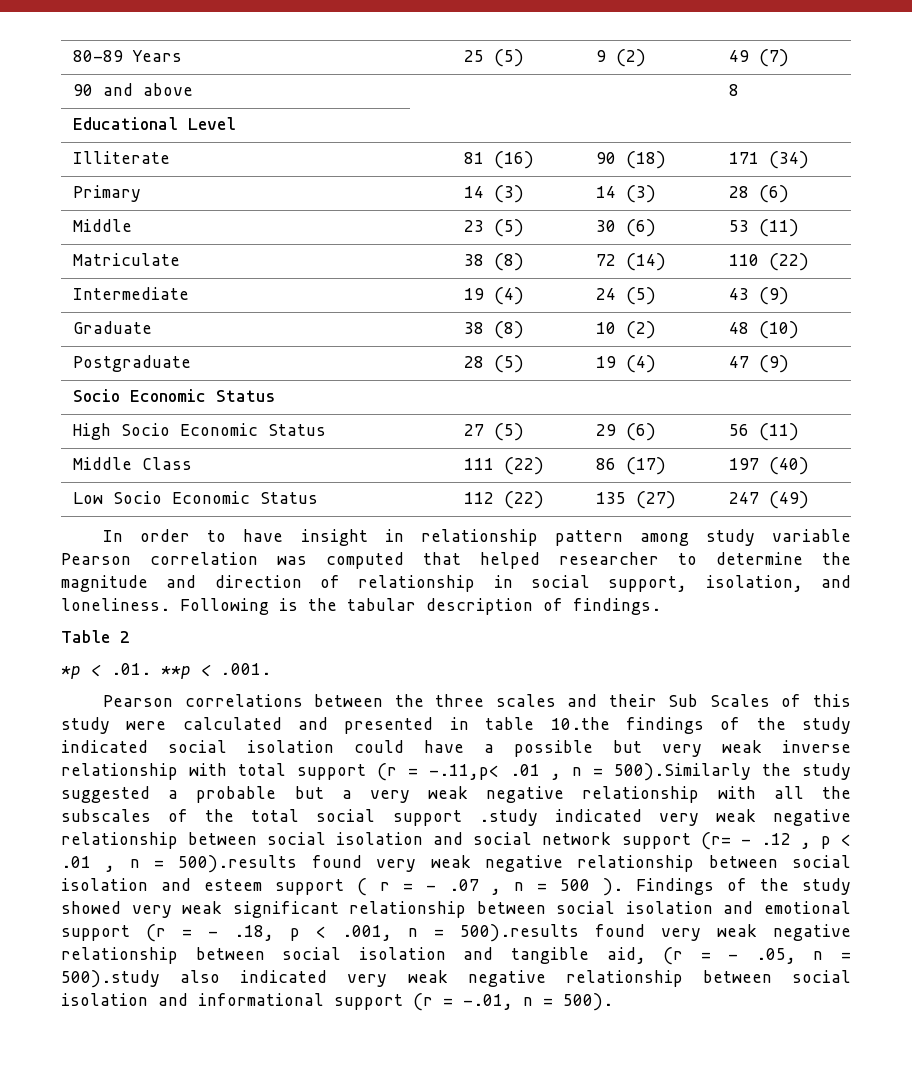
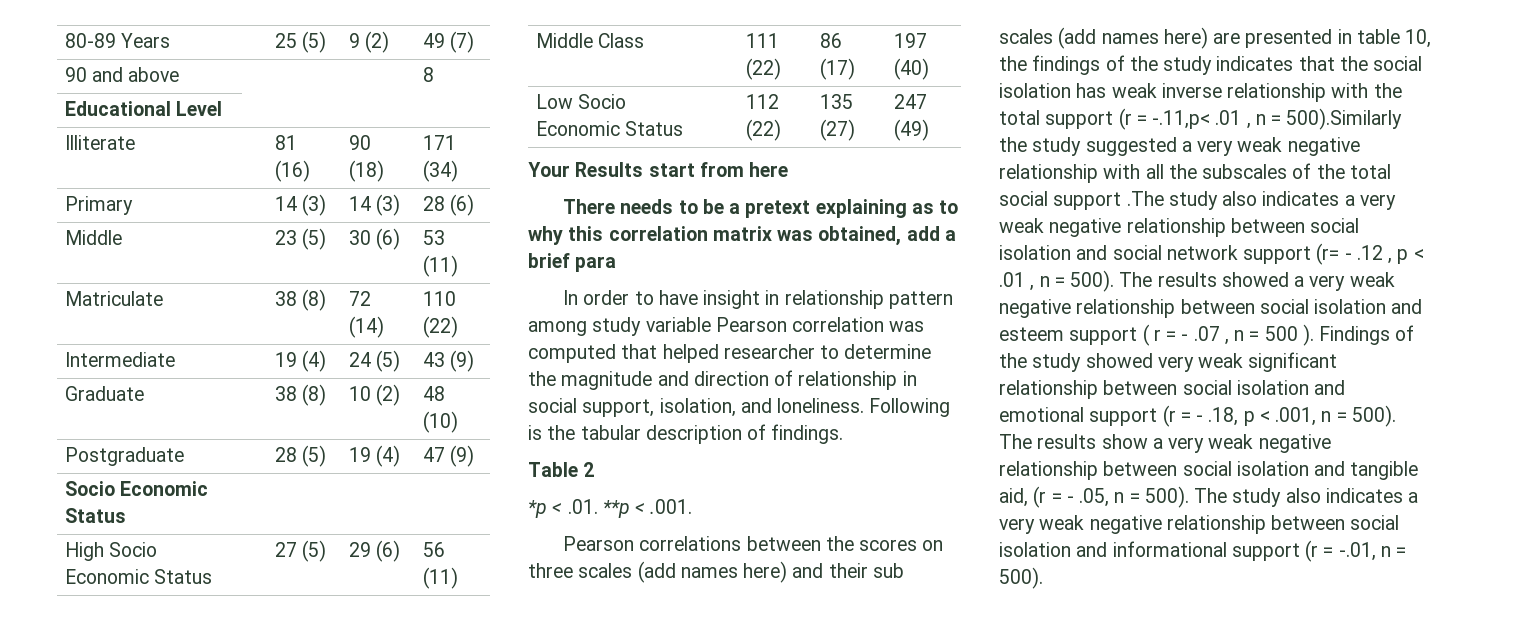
(810, 500) none -> [528,162,789,177] [563,199,959,218] [528,226,956,246] [528,253,617,272] // Your Results start from here // There needs to be a pretext explaining as to why this correlation matrix was obtained, add a brief para
[435,694,851,707] [61,717,329,734] three scales and their Sub Scales of this study were calculated and -> [859,539,944,551] [528,561,904,583] [999,27,1241,49] scores on three scales (add names here) and their sub scales (add names here) are
[550,717,610,730] 10.the -> [1405,29,1432,48] [999,56,1027,71] 10, the
[61,740,702,757] indicated social isolation could have a possible but very -> [1216,56,1423,71] [999,83,1107,98] indicates that the social isolation has
(227, 769) none -> [1373,83,1402,98] the
[196,786,352,803] probable but a -> (1192, 146) none
[478,809,642,826] .study indicated -> [1126,191,1355,210] .The study also indicates a
[178,855,362,873] 500).results found -> [1070,270,1305,292] 500). The results showed a
[460,924,645,942] 500).results found -> [1351,405,1396,427] [999,434,1163,449] 500). The results show a
[61,970,328,988] 500).study also indicated -> [1144,486,1419,508] 500). The study also indicates a

